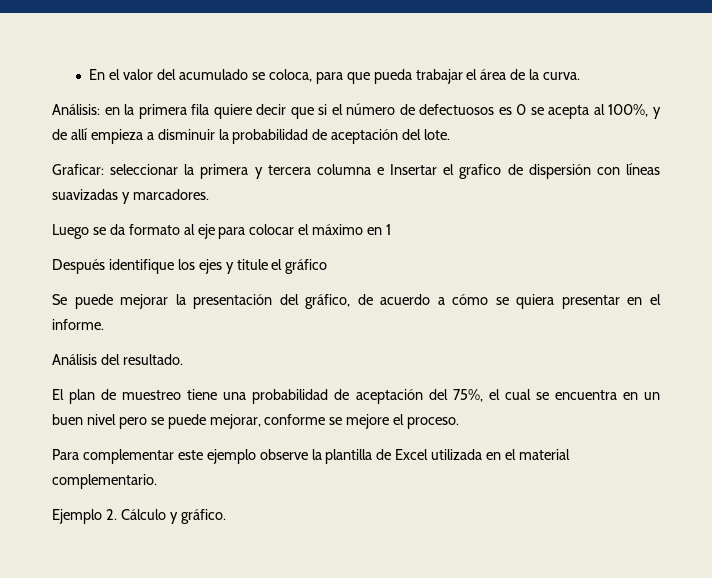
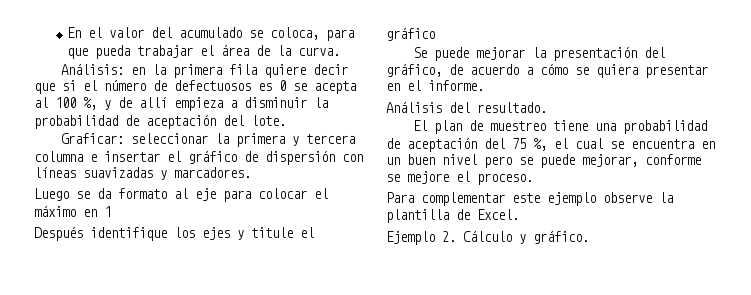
[608,104,649,117] 100%, -> [55,97,97,110] 100 %,
[390,164,502,179] Insertar el grafico -> [104,150,237,164] insertar el gráfico
[452,389,483,402] 75%, -> [512,138,547,151] 75 %,
[395,449,570,460] [52,474,157,489] Excel utilizada en el material complementario. -> [477,209,519,220] Excel.

